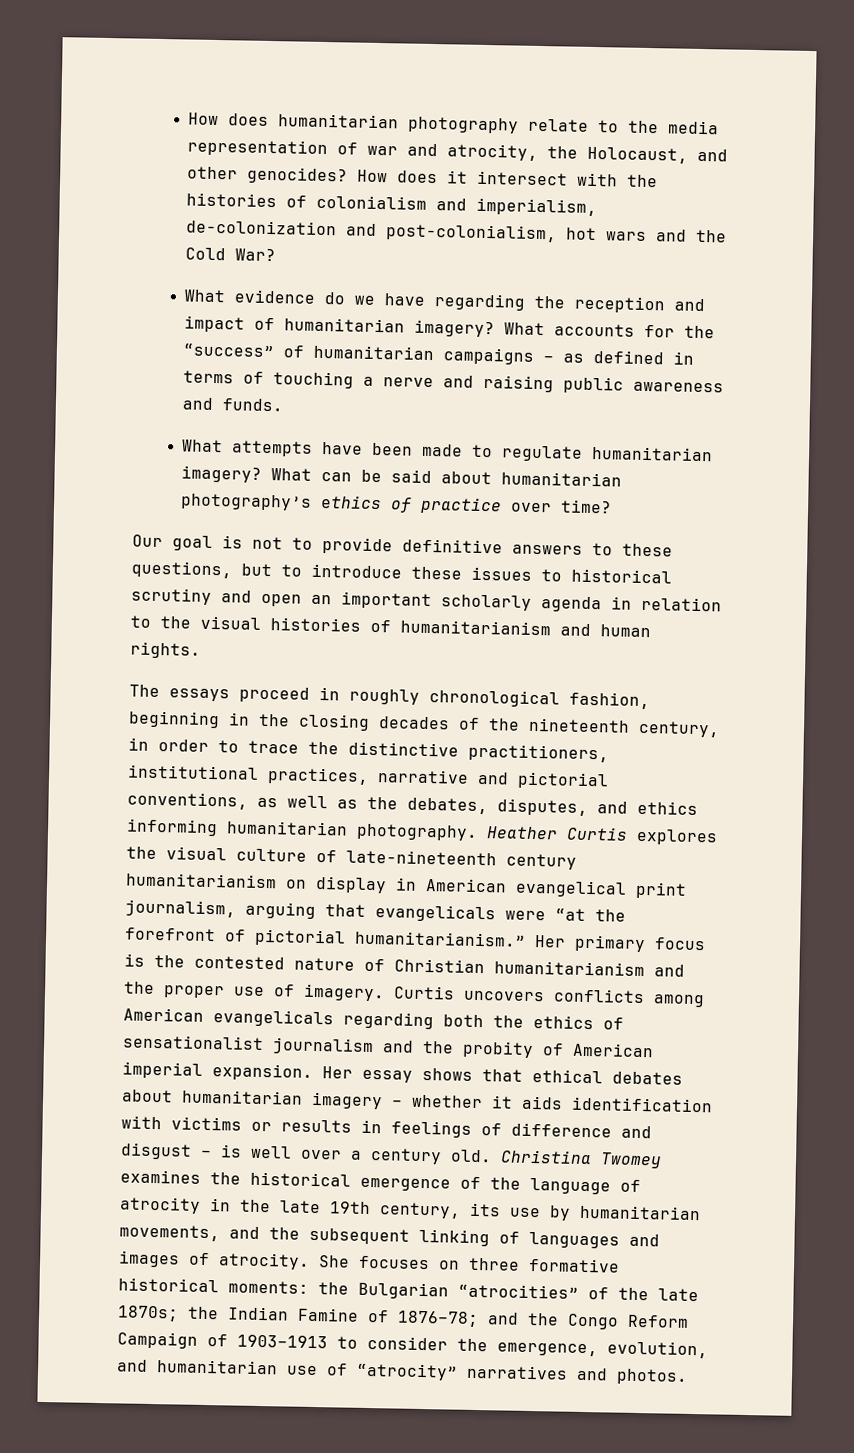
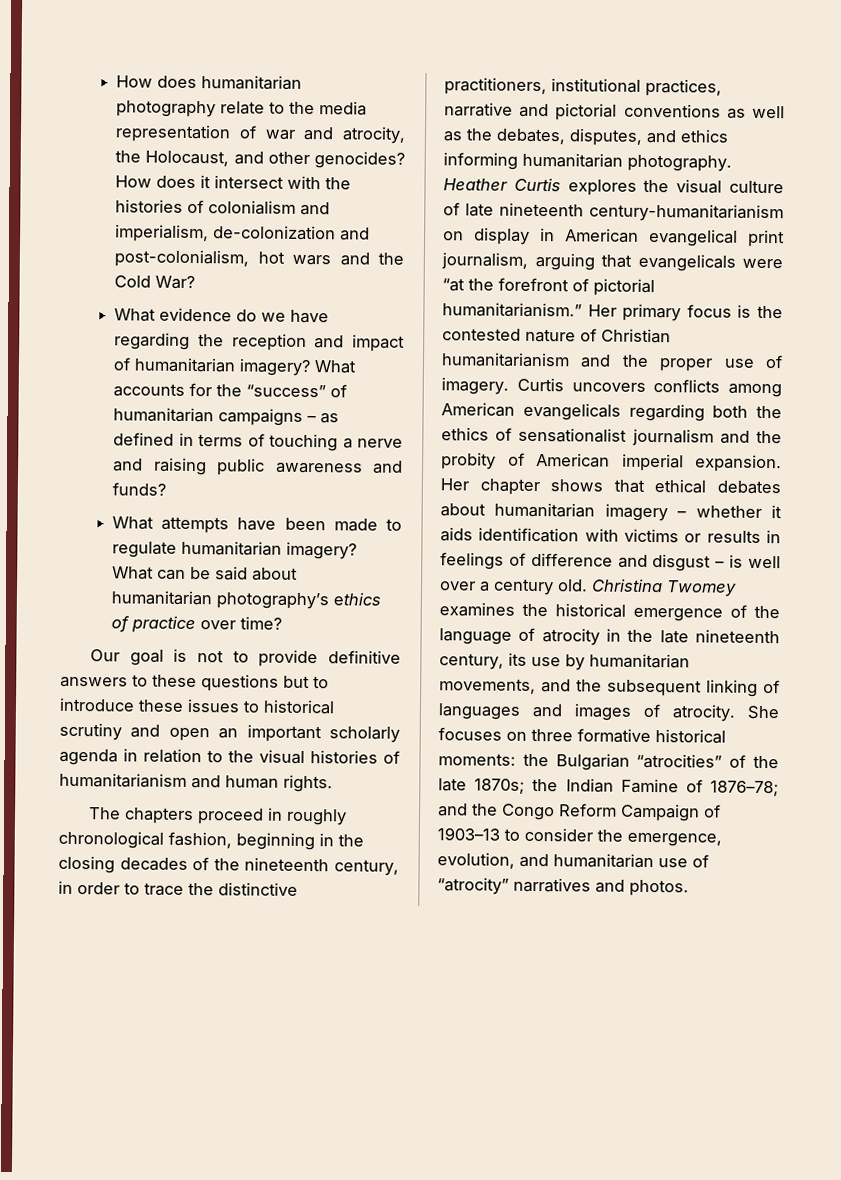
[221,398,284,412] funds. -> [112,482,167,496] funds?
[131,560,233,579] questions, -> [201,674,279,692] questions
[169,688,230,702] essays -> [123,807,194,825] chapters
[127,791,248,810] conventions, -> [623,103,721,118] conventions
[346,849,577,870] [126,872,277,889] late-nineteenth century humanitarianism -> [465,202,784,223] late nineteenth century-humanitarianism
[362,1069,413,1083] essay -> [479,478,540,496] chapter
[329,1201,371,1215] 19th -> [695,629,780,644] nineteenth
[237,1334,328,1349] 1903–1913 -> [437,827,500,841] 1903–13

